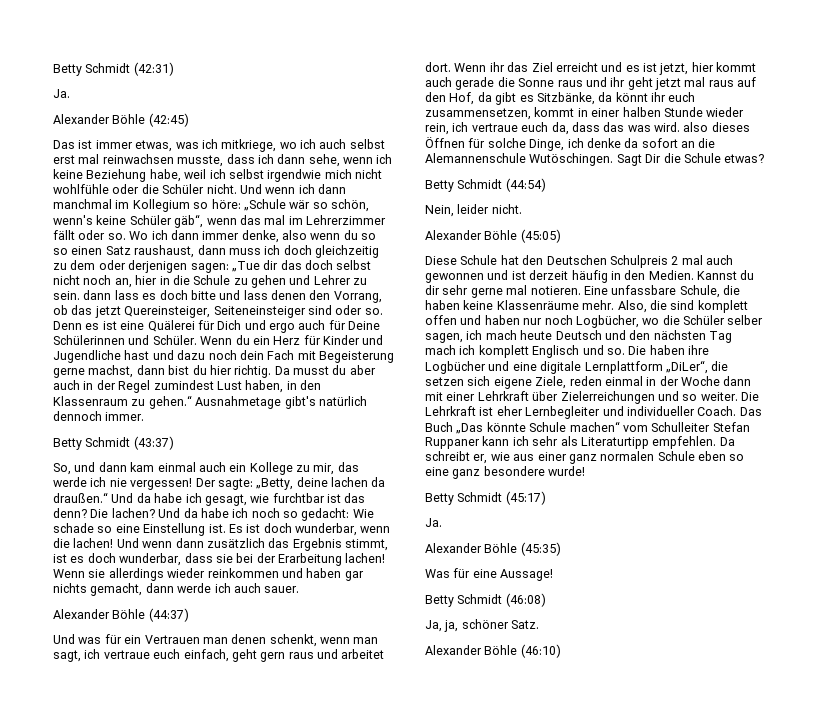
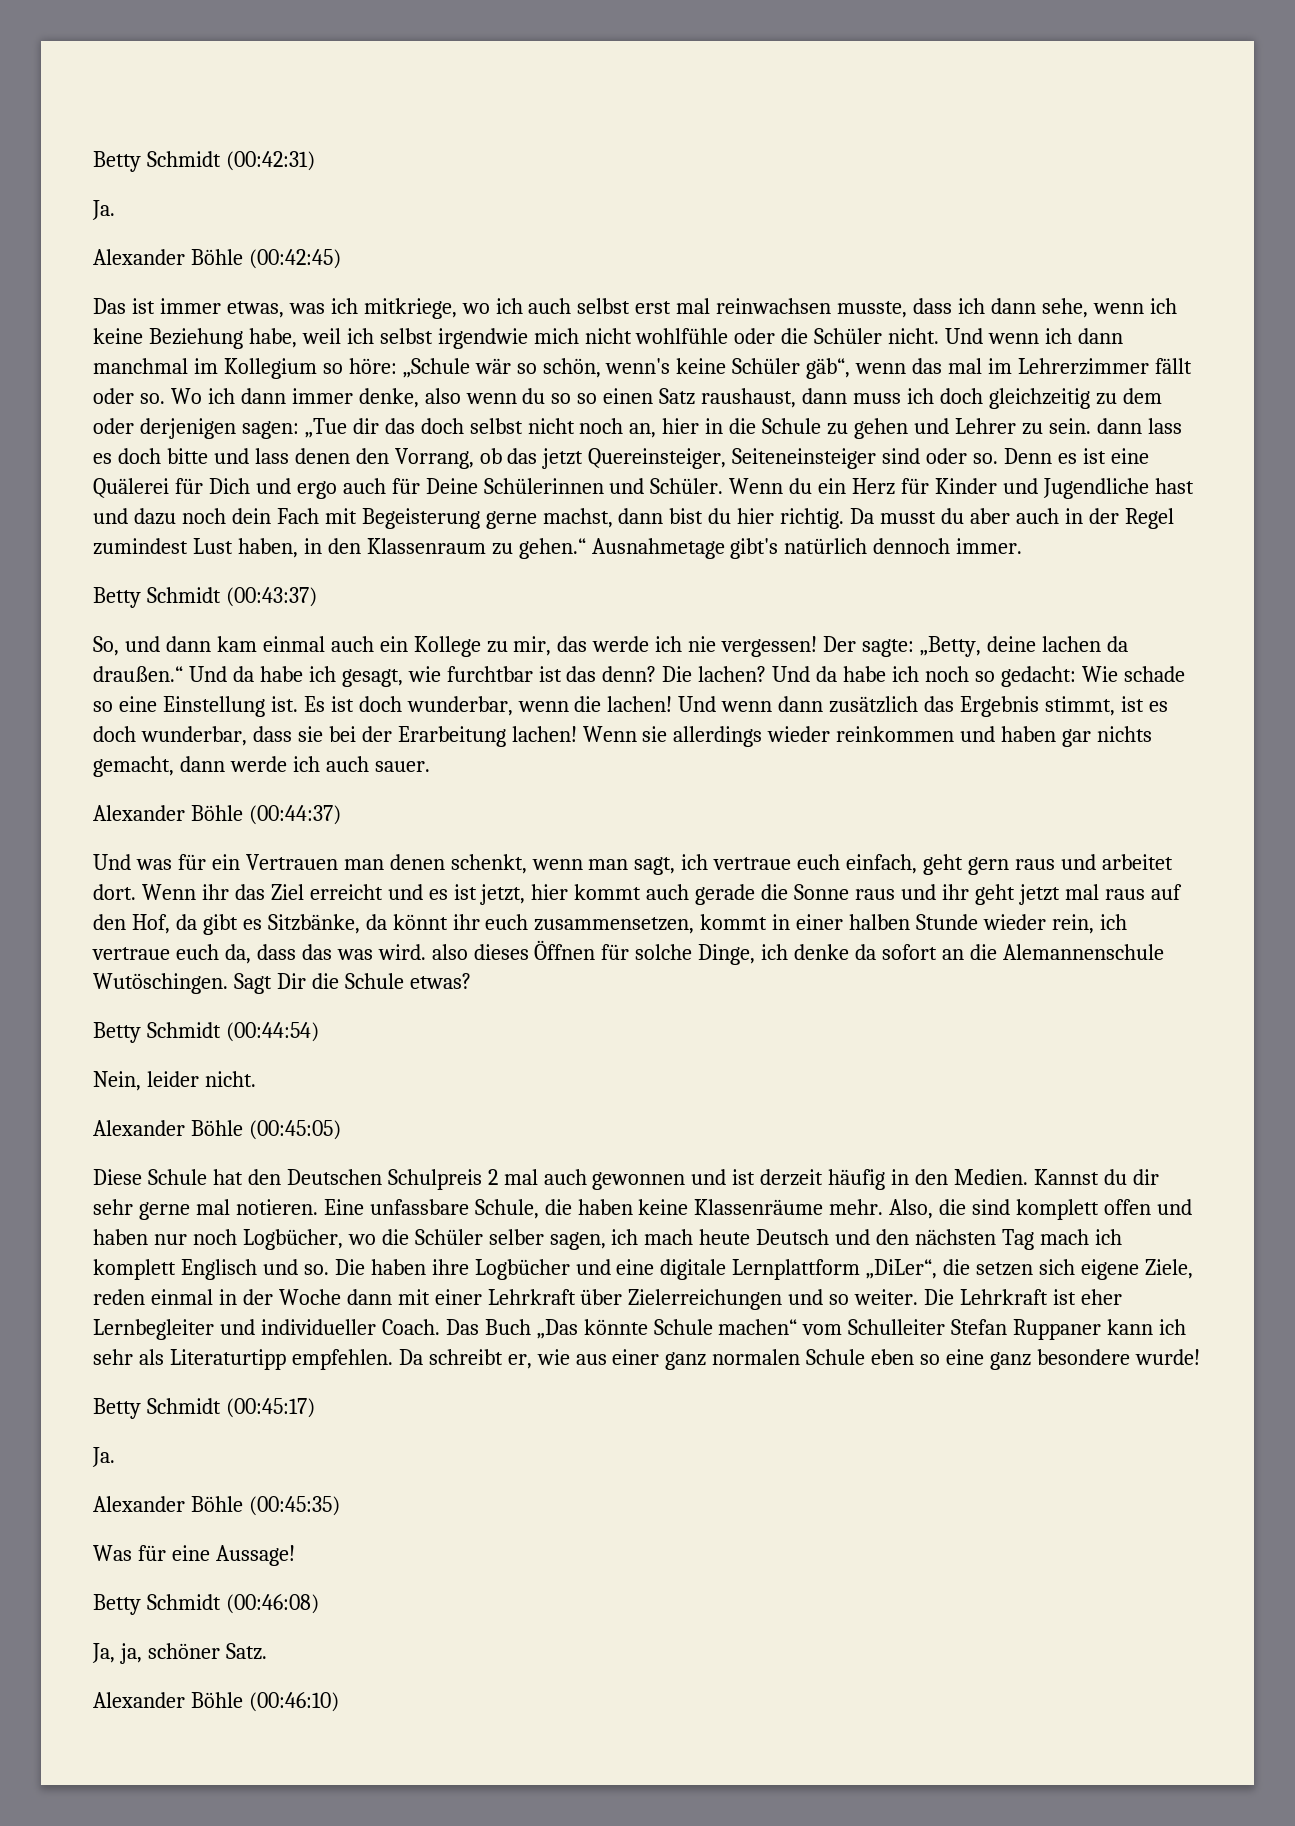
[53,62,174,76] [53,89,70,98] [53,113,189,127] Betty Schmidt (42:31) // Ja. // Alexander Böhle (42:45) -> [93,151,315,172] [92,200,115,220] [93,249,341,269] Betty Schmidt (00:42:31) // Ja. // Alexander Böhle (00:42:45)
[133,436,174,450] (43:37) -> [225,587,317,607] (00:43:37)
[148,608,189,622] (44:37) -> [248,805,341,825] (00:44:37)
[505,178,546,192] (44:54) -> [225,1022,319,1042] (00:44:54)
[520,229,561,243] (45:05) -> [248,1120,341,1140] (00:45:05)
[505,491,546,505] [425,518,442,527] [425,542,561,556] (45:17) // Ja. // Alexander Böhle (45:35) -> [225,1398,315,1418] [92,1447,115,1467] [93,1496,340,1516] (00:45:17) // Ja. // Alexander Böhle (00:45:35)
[505,593,546,607] (46:08) -> [225,1594,319,1614] (00:46:08)
[520,644,561,658] (46:10) -> [248,1692,339,1712] (00:46:10)

